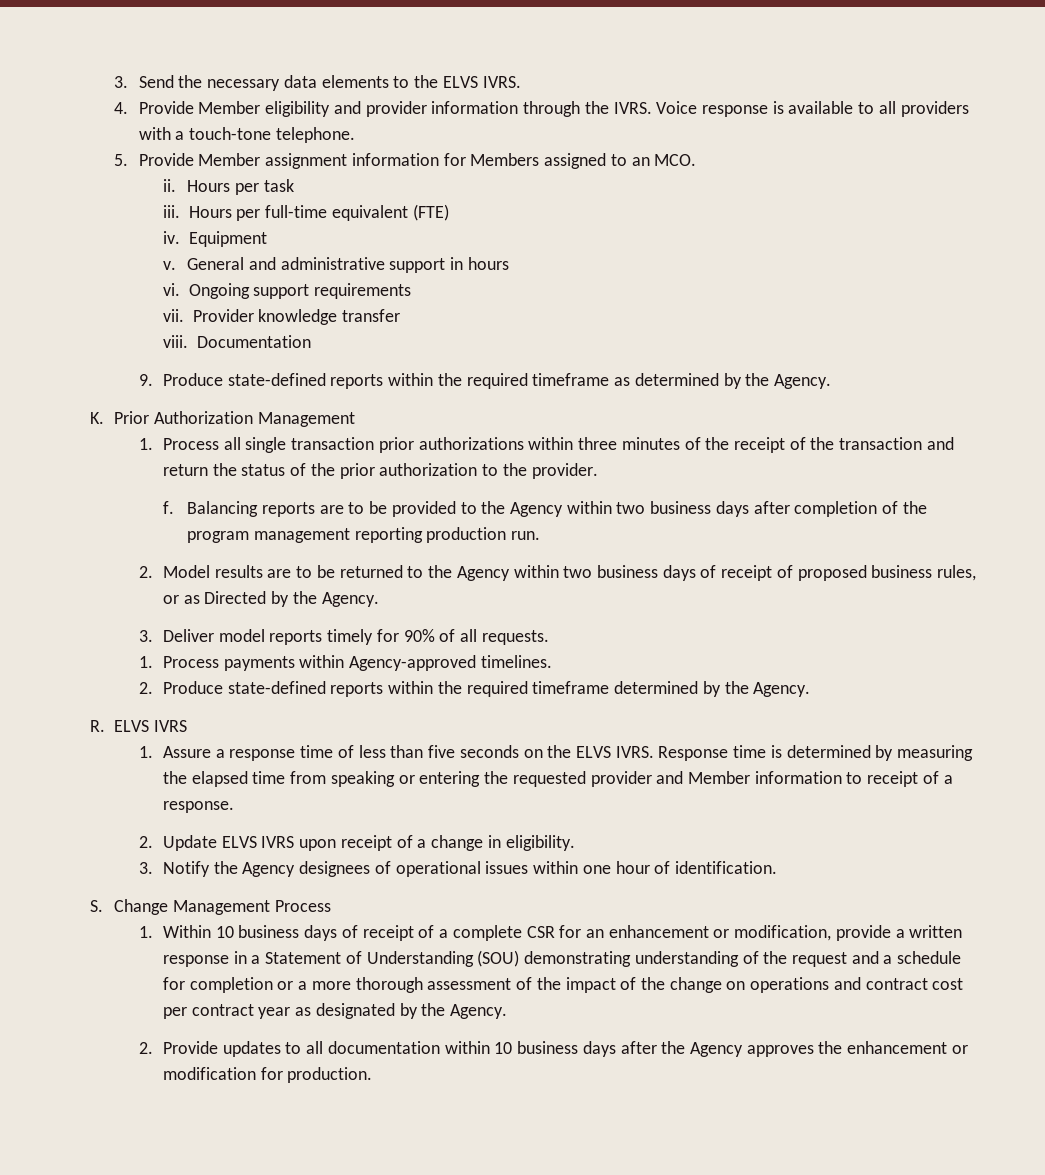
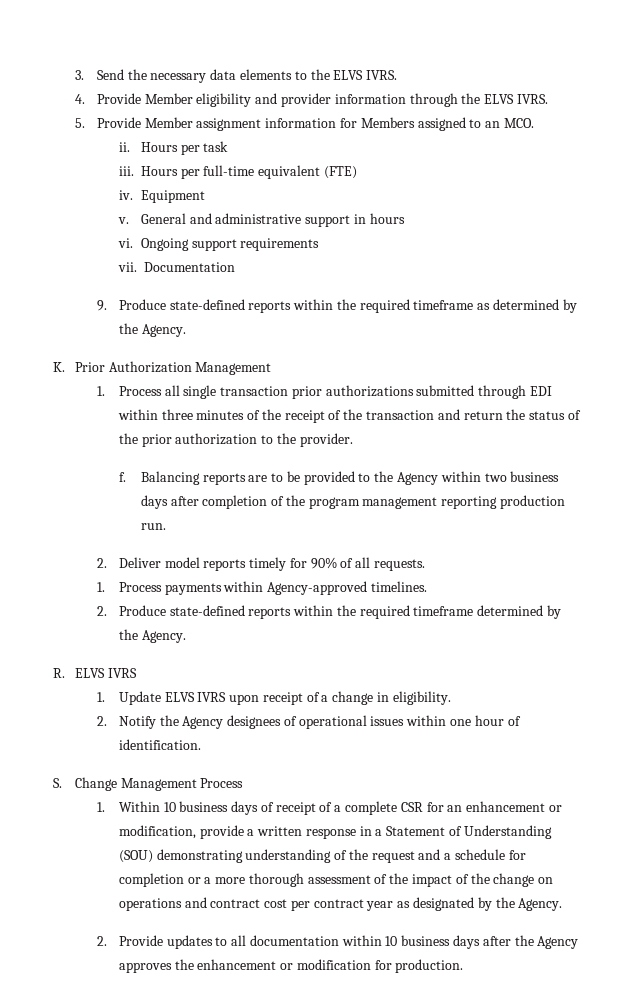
[613,101,969,117] [138,127,355,143] IVRS. Voice response is available to all providers with a touch-tone telephone. -> [484,94,548,104] ELVS IVRS.
[192,309,401,325] [162,335,188,348] Provider knowledge transfer // viii. -> (137, 267) none
(524, 443) none -> [416,385,553,399] submitted through EDI
[162,565,977,581] [162,591,379,607] [138,630,153,642] Model results are to be returned to the Agency within two business days of receipt of proposed business rules, or as Directed by the Agency. // 3. -> (107, 563) none
[162,745,974,761] [162,771,953,787] [162,801,234,813] [138,836,153,848] Assure a response time of less than five seconds on the ELVS IVRS. Response time is determined by measuring the elapsed time from speaking or entering the requested provider and Member information to receipt of a response. // 2. -> (105, 697) none
[138,862,153,874] 3. -> [96,716,107,726] 2.

